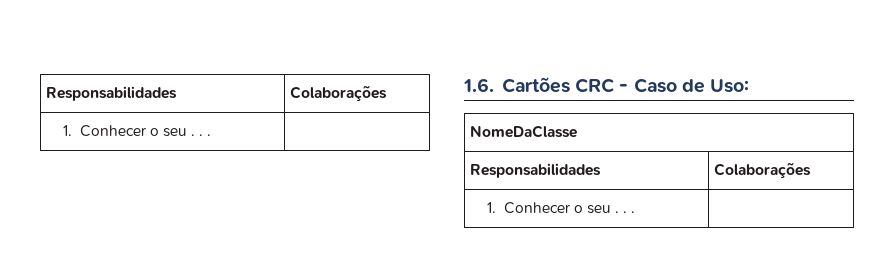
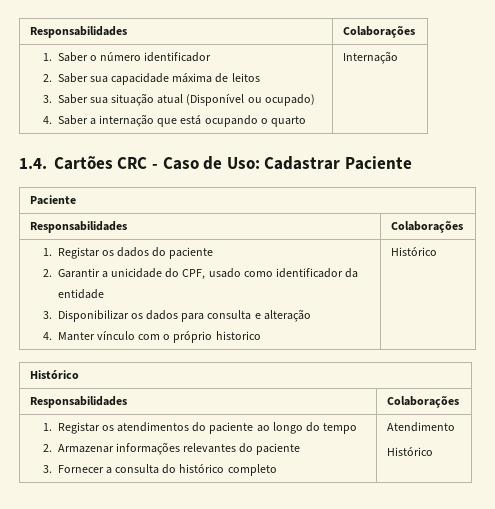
[46,86,178,101] [290,85,388,101] [63,125,211,137] [463,78,494,92] Responsabilidades | Colaborações // 1. Conhecer o seu . . . | // 1.6. -> [29,26,127,38] [342,26,415,38] [42,52,212,62] [42,73,260,85] [42,93,315,106] [42,114,307,127] [342,51,398,64] [19,158,47,169] Responsabilidades | Colaborações // 1. Saber o número identificador // 2. Saber sua capacidade máxima de leitos // 3. Saber sua situação atual (Disponível ou ocupado) // 4. Saber a internação que está ocupando o quarto | Internação // 1.4.
[470,125,578,138] [470,163,602,178] [714,162,812,178] [487,202,635,214] // NomeDaClasse // Responsabilidades | Colaborações // 1. Conhecer o seu . . . | -> [264,156,412,170] [29,195,76,205] [29,221,127,233] [390,221,463,233] [42,247,214,259] [42,268,359,280] [57,289,104,299] [42,309,311,322] [42,331,261,343] [390,247,437,256] [29,370,79,379] [29,396,127,408] [386,396,459,408] [42,422,358,434] [42,442,301,455] [42,464,277,476] [386,422,455,432] [386,447,433,456] Cadastrar Paciente // Paciente // Responsabilidades | Colaborações // 1. Registar os dados do paciente // 2. Garantir a unicidade do CPF, usado como identificador da entidade // 3. Disponibilizar os dados para consulta e alteração // 4. Manter vínculo com o próprio historico | Histórico // Histórico // Responsabilidades | Colaborações // 1. Registar os atendimentos do paciente ao longo do tempo // 2. Armazenar informações relevantes do paciente // 3. Fornecer a consulta do histórico completo | Atendimento // Histórico

